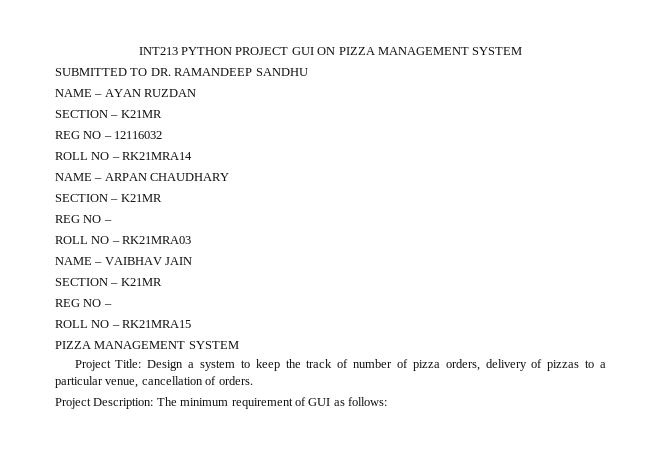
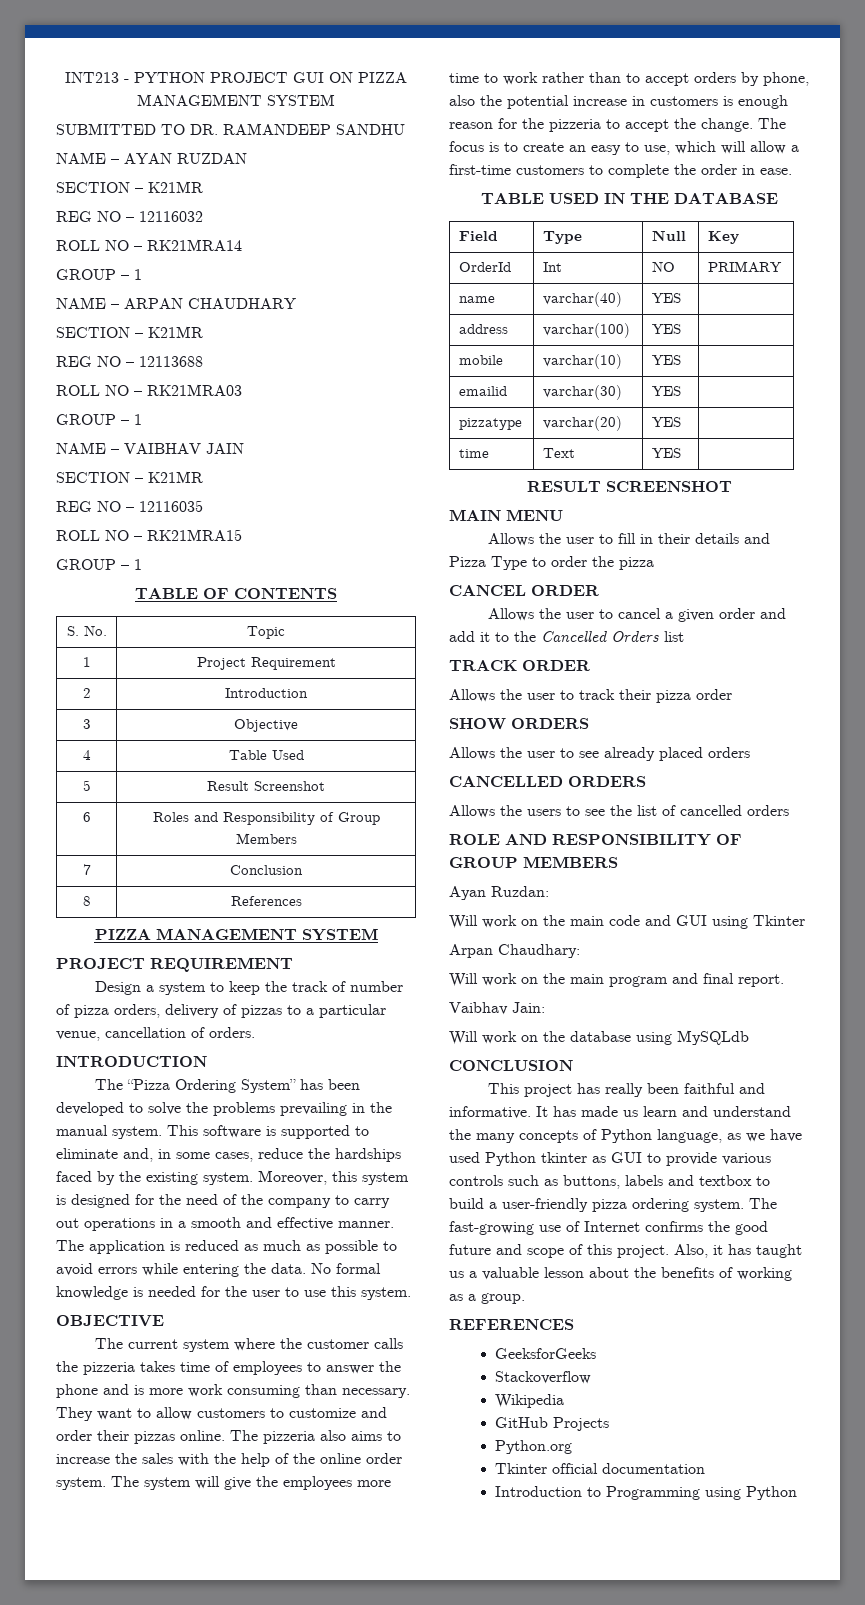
(178, 51) none -> [124,79,129,83] -
(193, 156) none -> [56,269,142,280] // GROUP – 1
(112, 221) none -> [139,356,203,367] 12113688
(192, 240) none -> [56,414,142,425] // GROUP – 1
(112, 305) none -> [139,500,203,512] 12116035
[55,341,239,349] [74,359,142,371] // PIZZA MANAGEMENT SYSTEM // Project Title: -> [56,559,142,570] [135,588,337,599] [66,625,107,636] [247,626,285,639] [82,657,91,667] [196,657,336,670] [82,688,91,698] [225,688,308,698] [82,719,91,729] [234,719,298,732] [82,750,91,760] [228,750,304,760] [82,780,91,791] [207,781,325,791] [82,812,91,822] [152,812,380,825] [235,833,297,844] [82,864,91,875] [230,865,303,875] [82,896,91,906] [230,896,302,906] [94,928,378,941] [56,957,293,972] // GROUP – 1 // TABLE OF CONTENTS // S. No. | Topic // 1 | Project Requirement // 2 | Introduction // 3 | Objective // 4 | Table Used // 5 | Result Screenshot // 6 | Roles and Responsibility of Group Members // 7 | Conclusion // 8 | References // PIZZA MANAGEMENT SYSTEM // PROJECT REQUIREMENT //
[55,397,387,409] Project Description: The minimum requirement of GUI as follows: -> [56,1056,207,1067] [95,1079,361,1093] [56,1102,392,1116] [56,1125,369,1139] [56,1148,401,1162] [56,1170,409,1185] [56,1194,390,1208] [56,1217,394,1231] [56,1240,397,1254] [56,1263,381,1277] [56,1286,411,1300] [56,1315,164,1327] [95,1338,404,1352] [56,1361,401,1375] [56,1384,410,1398] [56,1407,387,1421] [56,1430,401,1444] [56,1453,402,1467] [56,1476,391,1490] [449,72,809,86] [449,95,788,109] [449,118,786,132] [449,141,799,155] [449,164,792,178] [480,193,778,204] [459,231,499,241] [543,231,583,244] [652,230,687,241] [708,231,740,244] [459,262,512,272] [543,262,563,272] [652,261,676,272] [708,261,783,273] [459,296,496,303] [543,292,623,307] [652,293,682,303] [459,324,509,334] [543,323,631,338] [652,324,682,334] [459,355,504,365] [543,354,623,369] [652,355,682,365] [459,386,508,396] [543,385,623,400] [652,386,682,396] [459,418,523,430] [543,416,623,431] [652,417,682,427] [459,449,490,458] [543,448,576,458] [652,448,682,458] [526,481,732,492] [449,509,563,521] [488,533,771,546] [449,556,654,570] [449,585,599,596] [488,608,787,622] [449,631,684,642] [449,660,590,671] [449,689,732,703] [449,718,589,730] [449,747,750,761] [449,776,646,787] [449,805,789,818] [449,834,742,846] [449,856,618,868] [449,886,549,900] [449,915,805,929] [449,944,580,958] [449,973,784,987] [449,1002,545,1015] [449,1030,749,1045] [449,1060,573,1071] [488,1083,766,1097] [449,1106,791,1119] [449,1129,802,1143] [449,1152,771,1166] [449,1175,770,1189] [449,1198,777,1212] [449,1221,768,1235] [449,1244,802,1258] [449,1267,792,1281] [449,1293,525,1304] [449,1319,574,1330] [495,1348,597,1359] [495,1371,592,1384] [495,1394,565,1408] [495,1417,610,1431] [495,1440,573,1454] [495,1463,706,1474] [495,1486,798,1500] INTRODUCTION // The “Pizza Ordering System” has been developed to solve the problems prevailing in the manual system. This software is supported to eliminate and, in some cases, reduce the hardships faced by the existing system. Moreover, this system is designed for the need of the company to carry out operations in a smooth and effective manner. The application is reduced as much as possible to avoid errors while entering the data. No formal knowledge is needed for the user to use this system. // OBJECTIVE // The current system where the customer calls the pizzeria takes time of employees to answer the phone and is more work consuming than necessary. They want to allow customers to customize and order their pizzas online. The pizzeria also aims to increase the sales with the help of the online order system. The system will give the employees more time to work rather than to accept orders by phone, also the potential increase in customers is enough reason for the pizzeria to accept the change. The focus is to create an easy to use, which will allow a first-time customers to complete the order in ease. // TABLE USED IN THE DATABASE // Field | Type | Null | Key // OrderId | Int | NO | PRIMARY // name | varchar(40) | YES | // address | varchar(100) | YES | // mobile | varchar(10) | YES | // emailid | varchar(30) | YES | // pizzatype | varchar(20) | YES | // time | Text | YES | // RESULT SCREENSHOT // MAIN MENU // Allows the user to fill in their details and Pizza Type to order the pizza // CANCEL ORDER // Allows the user to cancel a given order and add it to the Cancelled Orders list // TRACK ORDER // Allows the user to track their pizza order // SHOW ORDERS // Allows the user to see already placed orders // CANCELLED ORDERS // Allows the users to see the list of cancelled orders // ROLE AND RESPONSIBILITY OF GROUP MEMBERS // Ayan Ruzdan: // Will work on the main code and GUI using Tkinter // Arpan Chaudhary: // Will work on the main program and final report. // Vaibhav Jain: // Will work on the database using MySQLdb // CONCLUSION // This project has really been faithful and informative. It has made us learn and understand the many concepts of Python language, as we have used Python tkinter as GUI to provide various controls such as buttons, labels and textbox to build a user-friendly pizza ordering system. The fast-growing use of Internet confirms the good future and scope of this project. Also, it has taught us a valuable lesson about the benefits of working as a group. // REFERENCES // GeeksforGeeks // Stackoverflow // Wikipedia // GitHub Projects // Python.org // Tkinter official documentation // Introduction to Programming using Python

